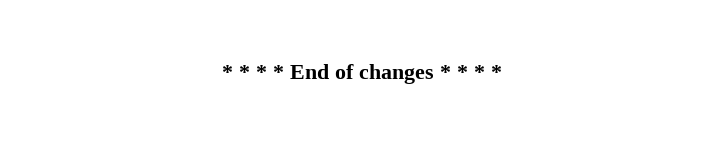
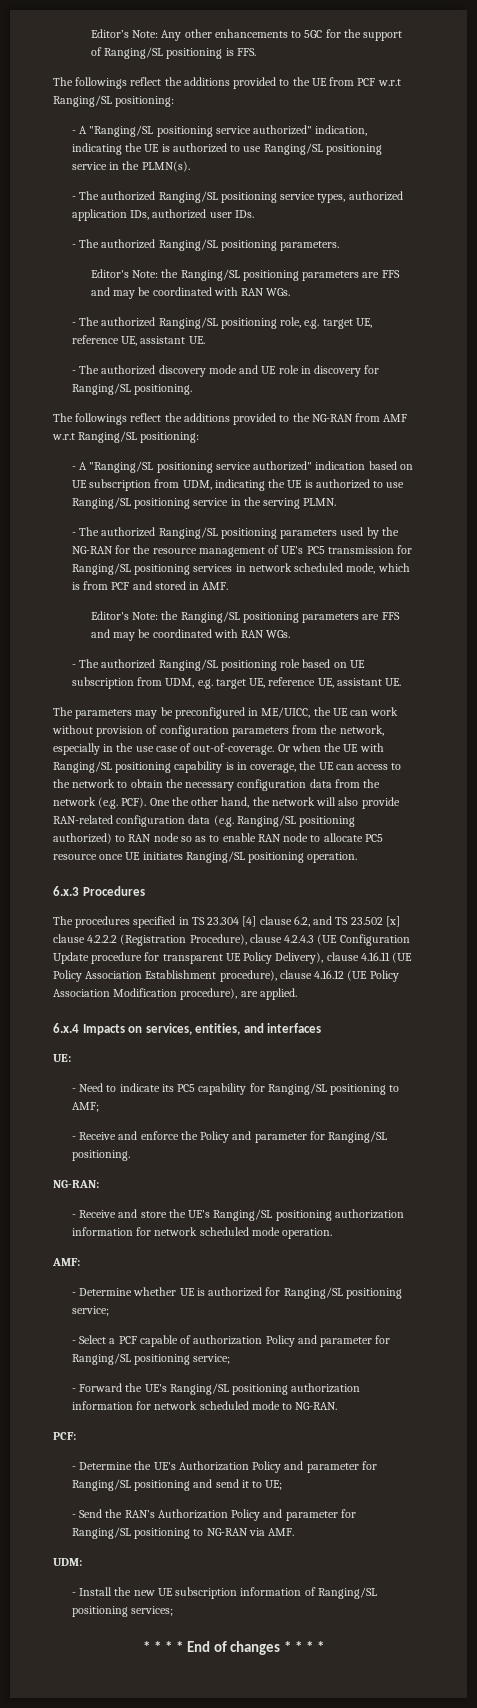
(221, 72) none -> [91,29,403,41] [91,47,256,59] [53,77,401,89] [53,95,175,107] [72,125,368,137] [72,143,382,155] [72,161,190,172] [72,191,403,203] [72,209,254,221] [72,239,340,251] [91,269,400,281] [91,287,291,299] [72,317,372,329] [72,335,205,346] [72,365,380,377] [72,383,193,395] [53,413,408,425] [52,431,200,443] [72,461,413,473] [72,479,405,491] [72,497,337,509] [72,527,399,539] [72,545,413,557] [72,563,410,575] [72,581,229,590] [91,611,400,623] [91,629,291,641] [72,659,365,671] [72,677,402,689] [53,707,399,719] [52,725,384,737] [53,743,384,755] [53,761,402,773] [53,779,381,791] [53,797,400,809] [53,815,356,827] [53,833,383,844] [53,851,358,863] [53,886,145,896] [53,916,400,928] [53,934,410,946] [53,952,413,964] [53,970,399,982] [53,988,297,1000] [53,1023,322,1035] [53,1054,71,1062] [72,1083,400,1095] [72,1102,100,1112] [72,1131,388,1143] [72,1150,131,1161] [53,1180,99,1188] [72,1209,404,1221] [72,1227,333,1239] [52,1258,80,1266] [72,1287,402,1299] [72,1306,110,1316] [72,1335,391,1347] [72,1353,231,1365] [72,1383,361,1395] [72,1401,338,1410] [53,1432,76,1440] [72,1461,377,1473] [72,1479,283,1491] [72,1509,356,1521] [72,1527,295,1539] [53,1558,82,1566] [72,1587,377,1599] [72,1606,174,1617] Editor’s Note: Any other enhancements to 5GC for the support of Ranging/SL positioning is FFS. // The followings reflect the additions provided to the UE from PCF w.r.t Ranging/SL positioning: // - A "Ranging/SL positioning service authorized" indication, indicating the UE is authorized to use Ranging/SL positioning service in the PLMN(s). // - The authorized Ranging/SL positioning service types, authorized application IDs, authorized user IDs. // - The authorized Ranging/SL positioning parameters. // Editor's Note: the Ranging/SL positioning parameters are FFS and may be coordinated with RAN WGs. // - The authorized Ranging/SL positioning role, e.g. target UE, reference UE, assistant UE. // - The authorized discovery mode and UE role in discovery for Ranging/SL positioning. // The followings reflect the additions provided to the NG-RAN from AMF w.r.t Ranging/SL positioning: // - A "Ranging/SL positioning service authorized" indication based on UE subscription from UDM, indicating the UE is authorized to use Ranging/SL positioning service in the serving PLMN. // - The authorized Ranging/SL positioning parameters used by the NG-RAN for the resource management of UE's PC5 transmission for Ranging/SL positioning services in network scheduled mode, which is from PCF and stored in AMF. // Editor's Note: the Ranging/SL positioning parameters are FFS and may be coordinated with RAN WGs. // - The authorized Ranging/SL positioning role based on UE subscription from UDM, e.g. target UE, reference UE, assistant UE. // The parameters may be preconfigured in ME/UICC, the UE can work without provision of configuration parameters from the network, especially in the use case of out-of-coverage. Or when the UE with Ranging/SL positioning capability is in coverage, the UE can access to the network to obtain the necessary configuration data from the network (e.g. PCF). One the other hand, the network will also provide RAN-related configuration data (e.g. Ranging/SL positioning authorized) to RAN node so as to enable RAN node to allocate PC5 resource once UE initiates Ranging/SL positioning operation. // 6.x.3 Procedures // The procedures specified in TS 23.304 [4] clause 6.2, and TS 23.502 [x] clause 4.2.2.2 (Registration Procedure), clause 4.2.4.3 (UE Configuration Update procedure for transparent UE Policy Delivery), clause 4.16.11 (UE Policy Association Establishment procedure), clause 4.16.12 (UE Policy Association Modification procedure), are applied. // 6.x.4 Impacts on services, entities, and interfaces // UE: // - Need to indicate its PC5 capability for Ranging/SL positioning to AMF; // - Receive and enforce the Policy and parameter for Ranging/SL positioning. // NG-RAN: // - Receive and store the UE's Ranging/SL positioning authorization information for network scheduled mode operation. // AMF: // - Determine whether UE is authorized for Ranging/SL positioning service; // - Select a PCF capable of authorization Policy and parameter for Ranging/SL positioning service; // - Forward the UE's Ranging/SL positioning authorization information for network scheduled mode to NG-RAN. // PCF: // - Determine the UE's Authorization Policy and parameter for Ranging/SL positioning and send it to UE; // - Send the RAN’s Authorization Policy and parameter for Ranging/SL positioning to NG-RAN via AMF. // UDM: // - Install the new UE subscription information of Ranging/SL positioning services; //

